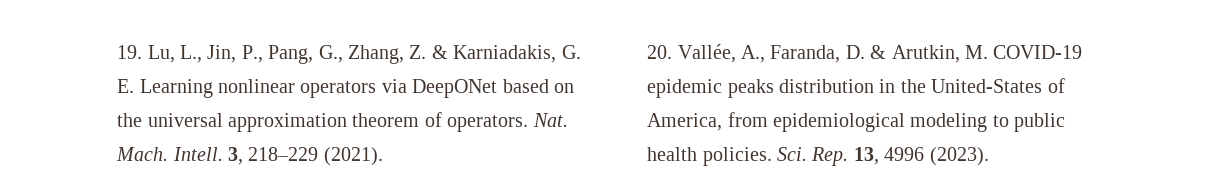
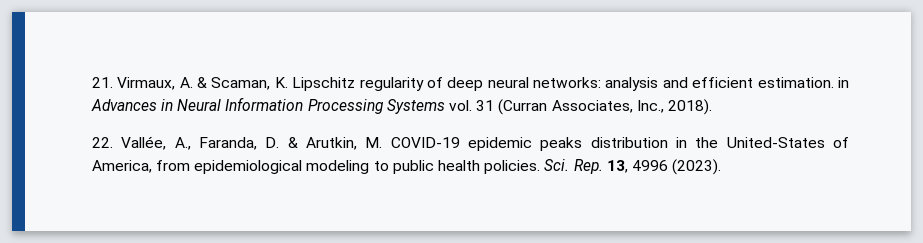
[117,45,581,64] [117,79,575,98] [117,112,568,132] [116,147,383,166] [647,45,673,59] 19. Lu, L., Jin, P., Pang, G., Zhang, Z. & Karniadakis, G. E. Learning nonlinear operators via DeepONet based on the universal approximation theorem of operators. Nat. Mach. Intell. 3, 218–229 (2021). // 20. -> [91,77,850,91] [90,97,712,115] [91,137,113,148] 21. Virmaux, A. & Scaman, K. Lipschitz regularity of deep neural networks: analysis and efficient estimation. in Advances in Neural Information Processing Systems vol. 31 (Curran Associates, Inc., 2018). // 22.

